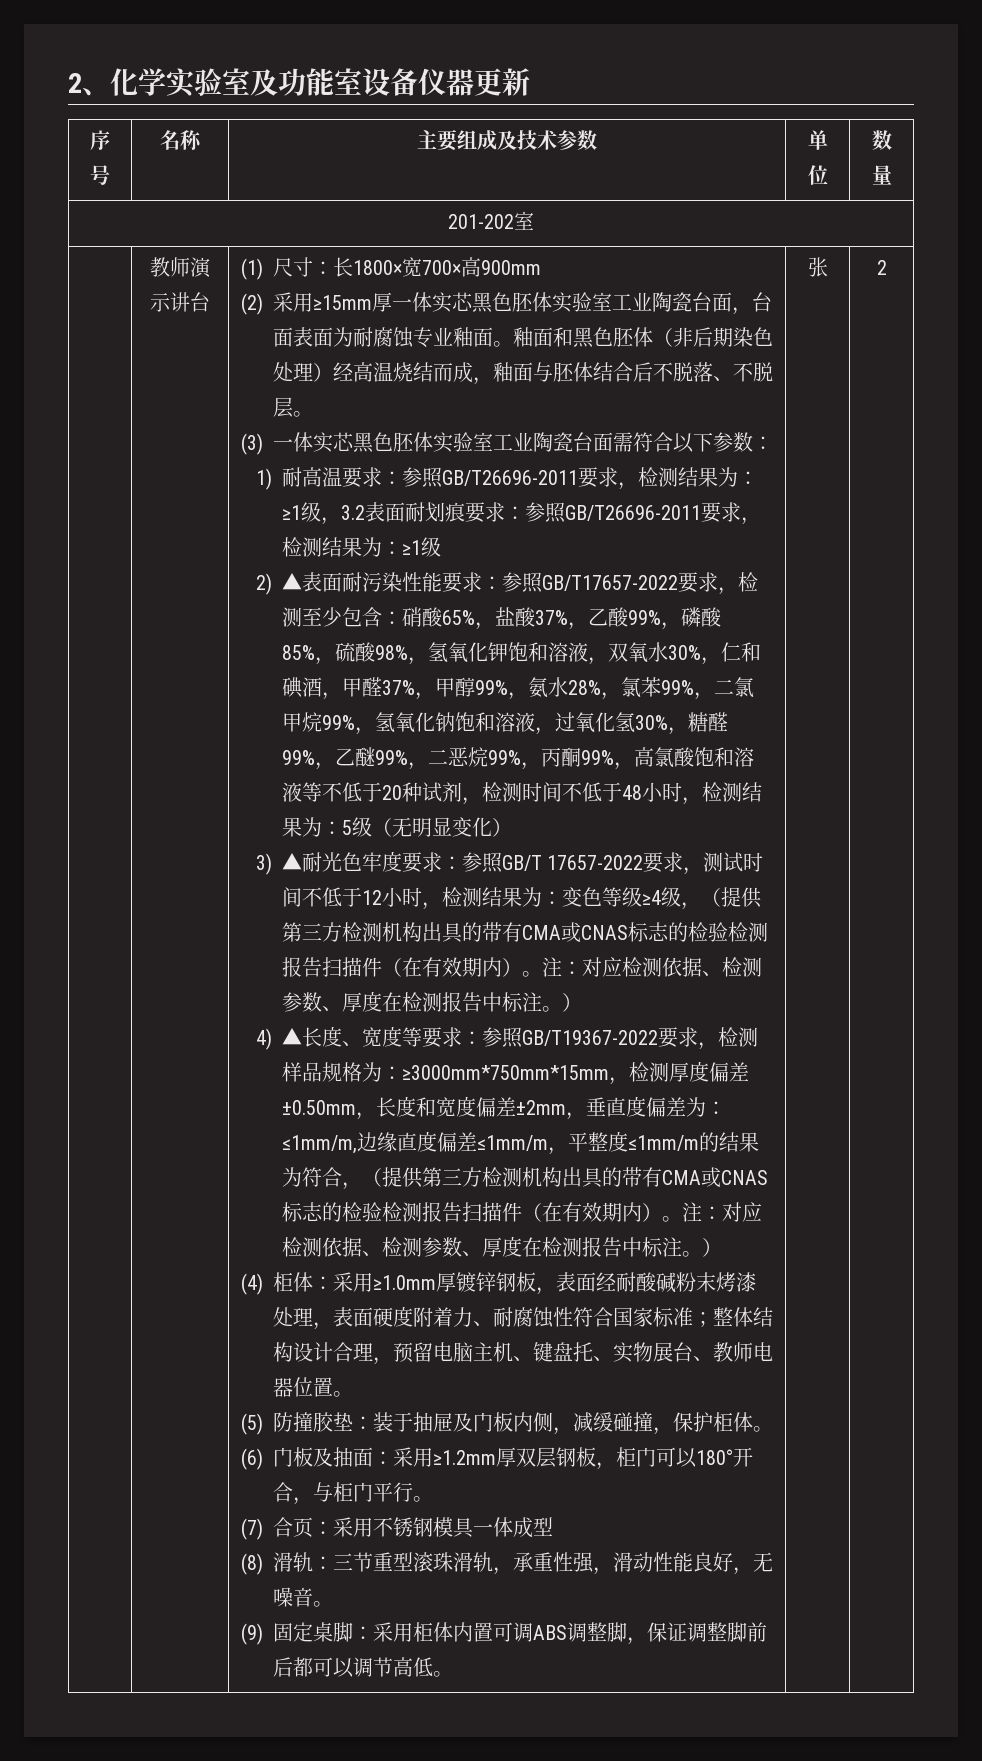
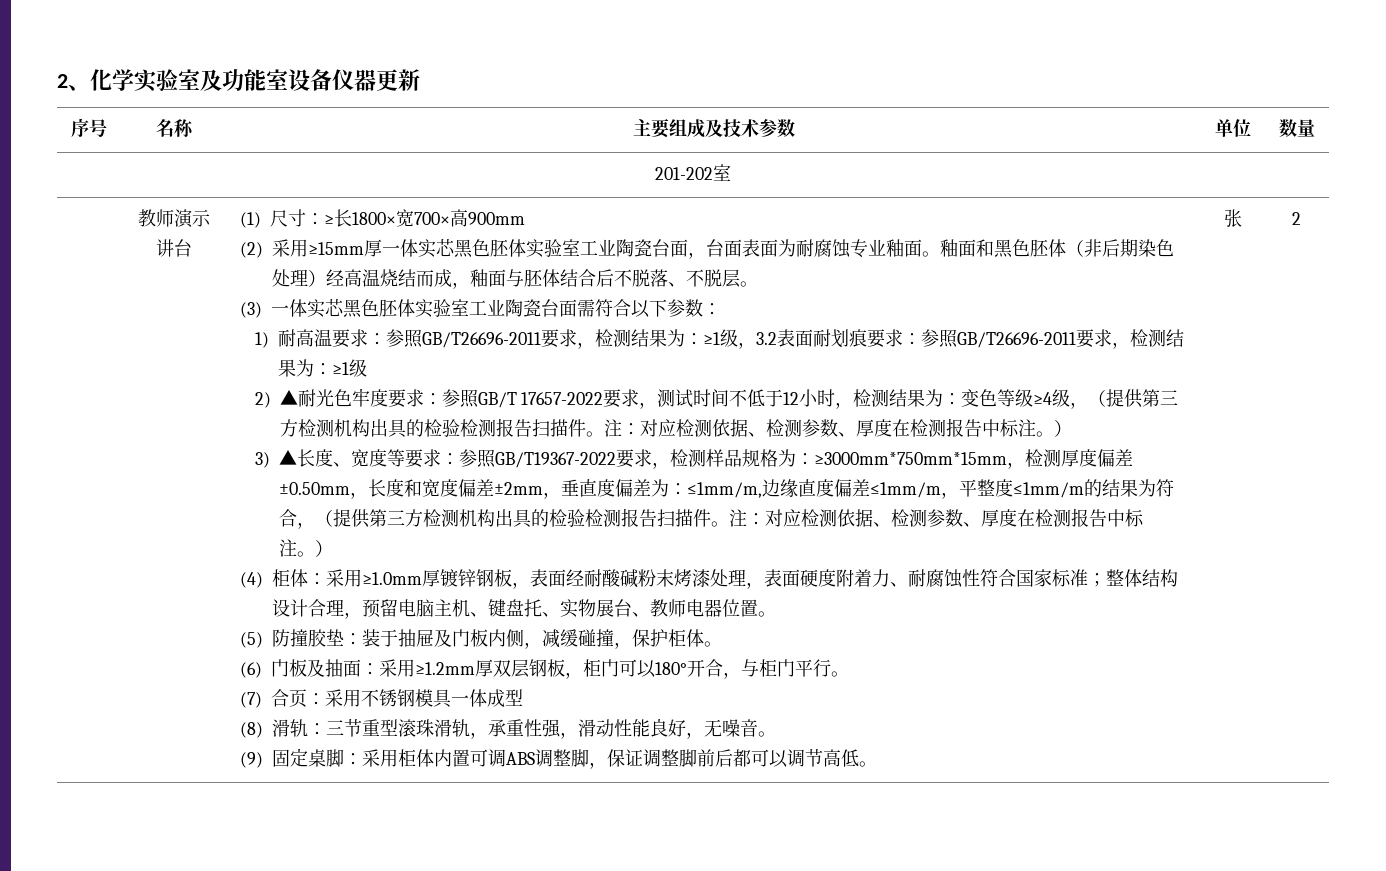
(333, 268) none -> [323,214,334,225] ≥
[302,572,759,595] [282,607,722,630] [282,642,762,665] [282,677,755,700] [282,712,729,735] [282,747,755,770] [282,782,763,805] [282,817,513,837] [256,853,303,875] 表面耐污染性能要求：参照GB/T17657-2022要求，检测至少包含：硝酸65%，盐酸37%，乙酸99%，磷酸85%，硫酸98%，氢氧化钾饱和溶液，双氧水30%，仁和碘酒，甲醛37%，甲醇99%，氨水28%，氯苯99%，二氯甲烷99%，氢氧化钠饱和溶液，过氧化氢30%，糖醛99%，乙醚99%，二恶烷99%，丙酮99%，高氯酸饱和溶液等不低于20种试剂，检测时间不低于48小时，检测结果为：5级（无明显变化） // 3) ▲ -> (298, 397) none
[482,922,769,943] [282,957,523,977] 带有CMA或CNAS标志的检验检测报告扫描件（在有效期内） -> [423,418,586,437] 检验检测报告扫描件
[256,1028,273,1050] 4) -> [254,452,270,468] 3)
[622,1167,769,1188] [282,1202,663,1222] 带有CMA或CNAS标志的检验检测报告扫描件（在有效期内） -> [548,508,711,527] 检验检测报告扫描件

